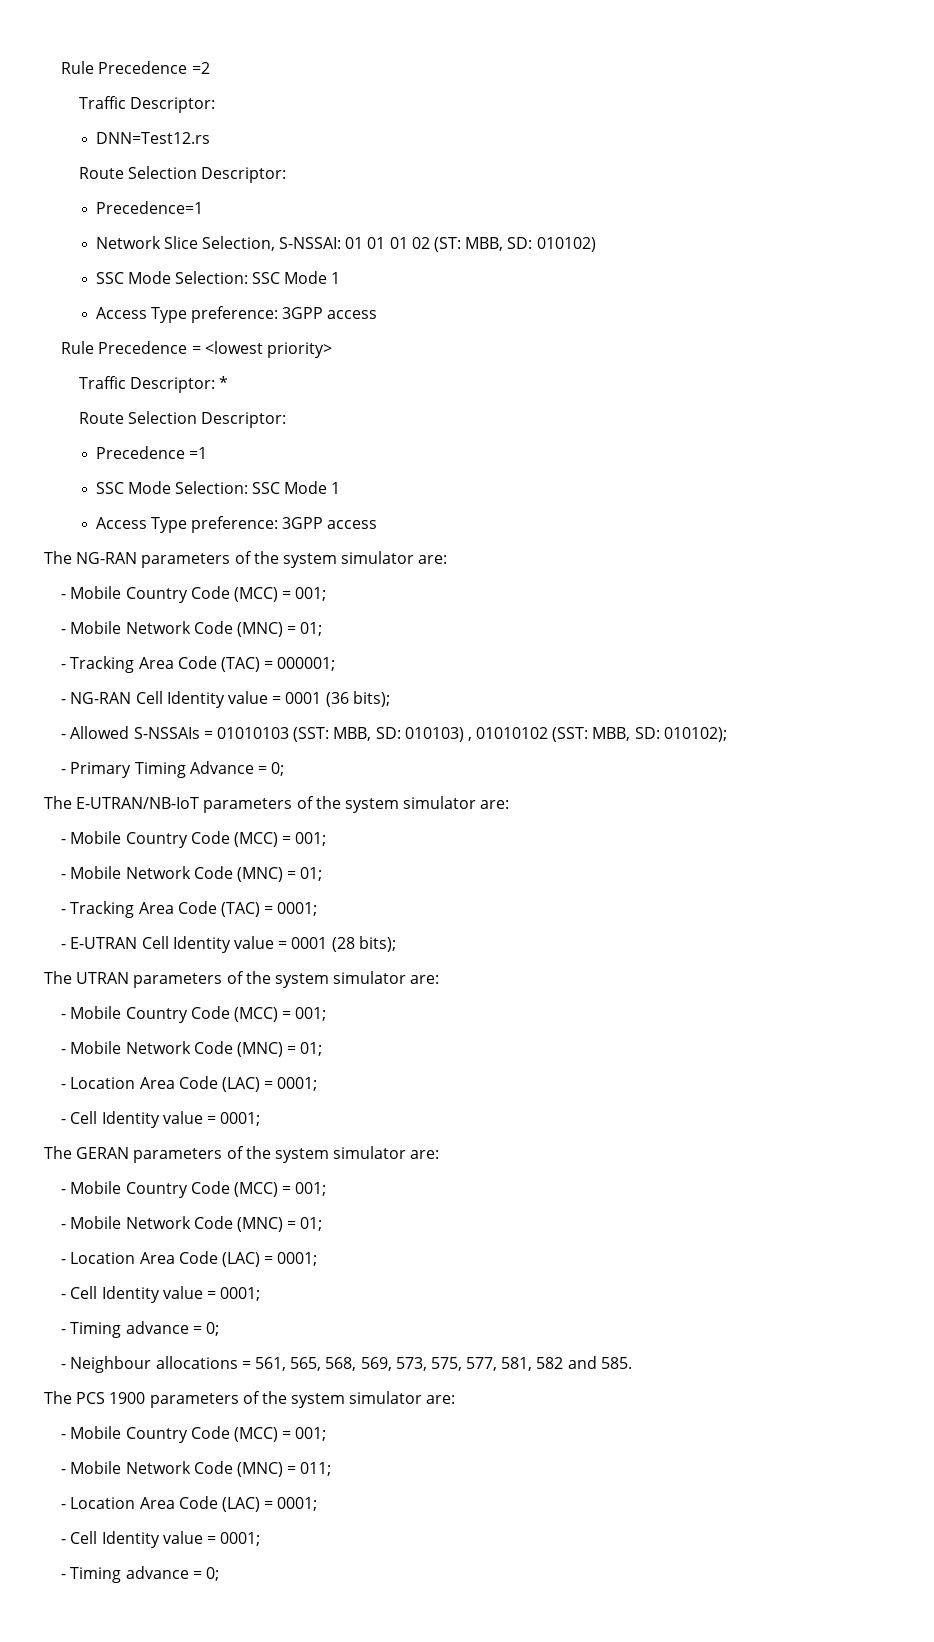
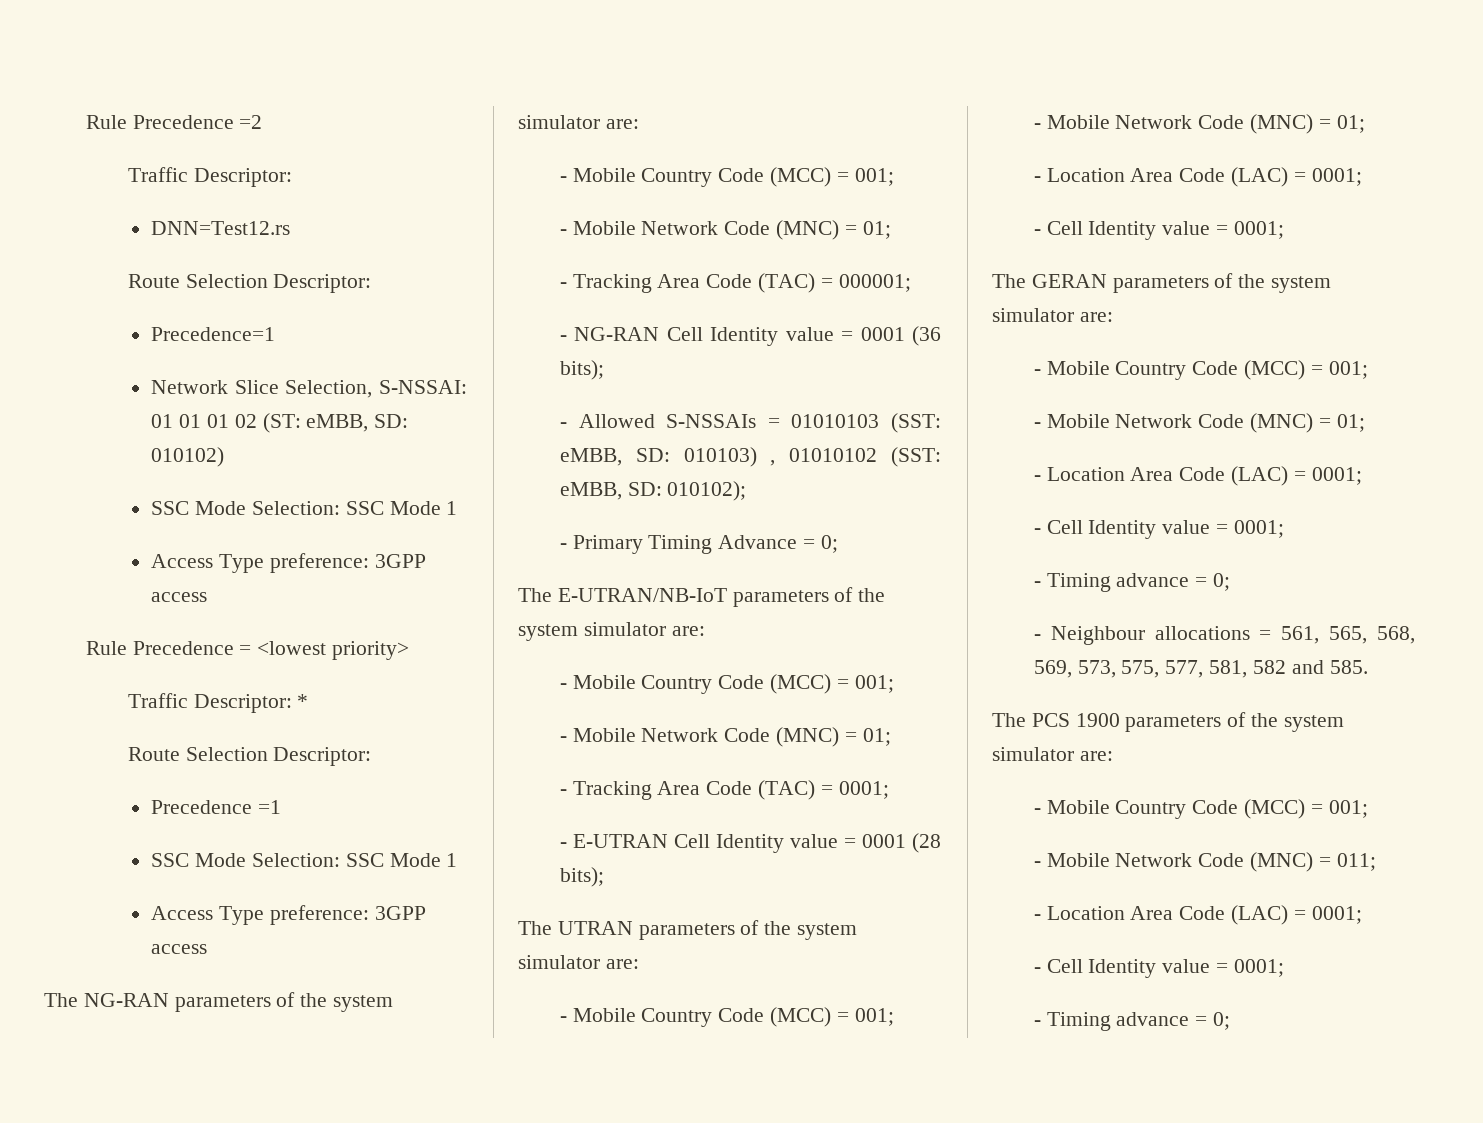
[465,237,504,251] MBB, -> [306,414,369,432] eMBB,
[333,727,372,741] MBB, -> [559,448,622,466] eMBB,
[592,727,631,741] MBB, -> [559,482,622,500] eMBB,

